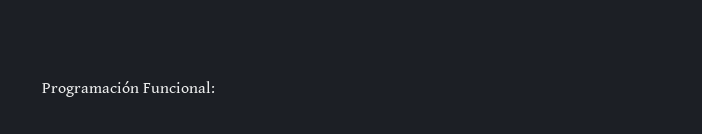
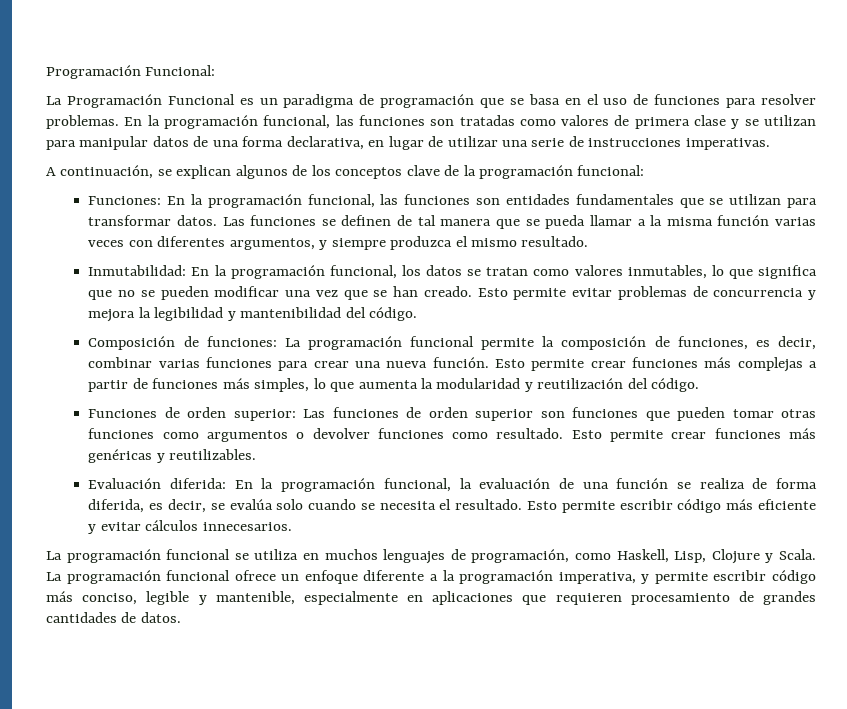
(216, 87) none -> [46,94,816,108] [46,115,816,129] [46,136,770,150] [46,165,645,179] [88,194,817,208] [88,215,816,229] [88,236,589,250] [88,265,817,279] [88,286,816,300] [88,307,418,322] [88,336,816,350] [88,357,817,372] [88,378,700,392] [88,407,816,421] [88,428,816,442] [88,449,257,463] [88,478,818,492] [88,499,816,513] [88,520,292,534] [46,549,817,564] [46,570,816,584] [46,591,816,605] [46,612,181,623] // La Programación Funcional es un paradigma de programación que se basa en el uso de funciones para resolver problemas. En la programación funcional, las funciones son tratadas como valores de primera clase y se utilizan para manipular datos de una forma declarativa, en lugar de utilizar una serie de instrucciones imperativas. // A continuación, se explican algunos de los conceptos clave de la programación funcional: // Funciones: En la programación funcional, las funciones son entidades fundamentales que se utilizan para transformar datos. Las funciones se definen de tal manera que se pueda llamar a la misma función varias veces con diferentes argumentos, y siempre produzca el mismo resultado. // Inmutabilidad: En la programación funcional, los datos se tratan como valores inmutables, lo que significa que no se pueden modificar una vez que se han creado. Esto permite evitar problemas de concurrencia y mejora la legibilidad y mantenibilidad del código. // Composición de funciones: La programación funcional permite la composición de funciones, es decir, combinar varias funciones para crear una nueva función. Esto permite crear funciones más complejas a partir de funciones más simples, lo que aumenta la modularidad y reutilización del código. // Funciones de orden superior: Las funciones de orden superior son funciones que pueden tomar otras funciones como argumentos o devolver funciones como resultado. Esto permite crear funciones más genéricas y reutilizables. // Evaluación diferida: En la programación funcional, la evaluación de una función se realiza de forma diferida, es decir, se evalúa solo cuando se necesita el resultado. Esto permite escribir código más eficiente y evitar cálculos innecesarios. // La programación funcional se utiliza en muchos lenguajes de programación, como Haskell, Lisp, Clojure y Scala. La programación funcional ofrece un enfoque diferente a la programación imperativa, y permite escribir código más conciso, legible y mantenible, especialmente en aplicaciones que requieren procesamiento de grandes cantidades de datos.

